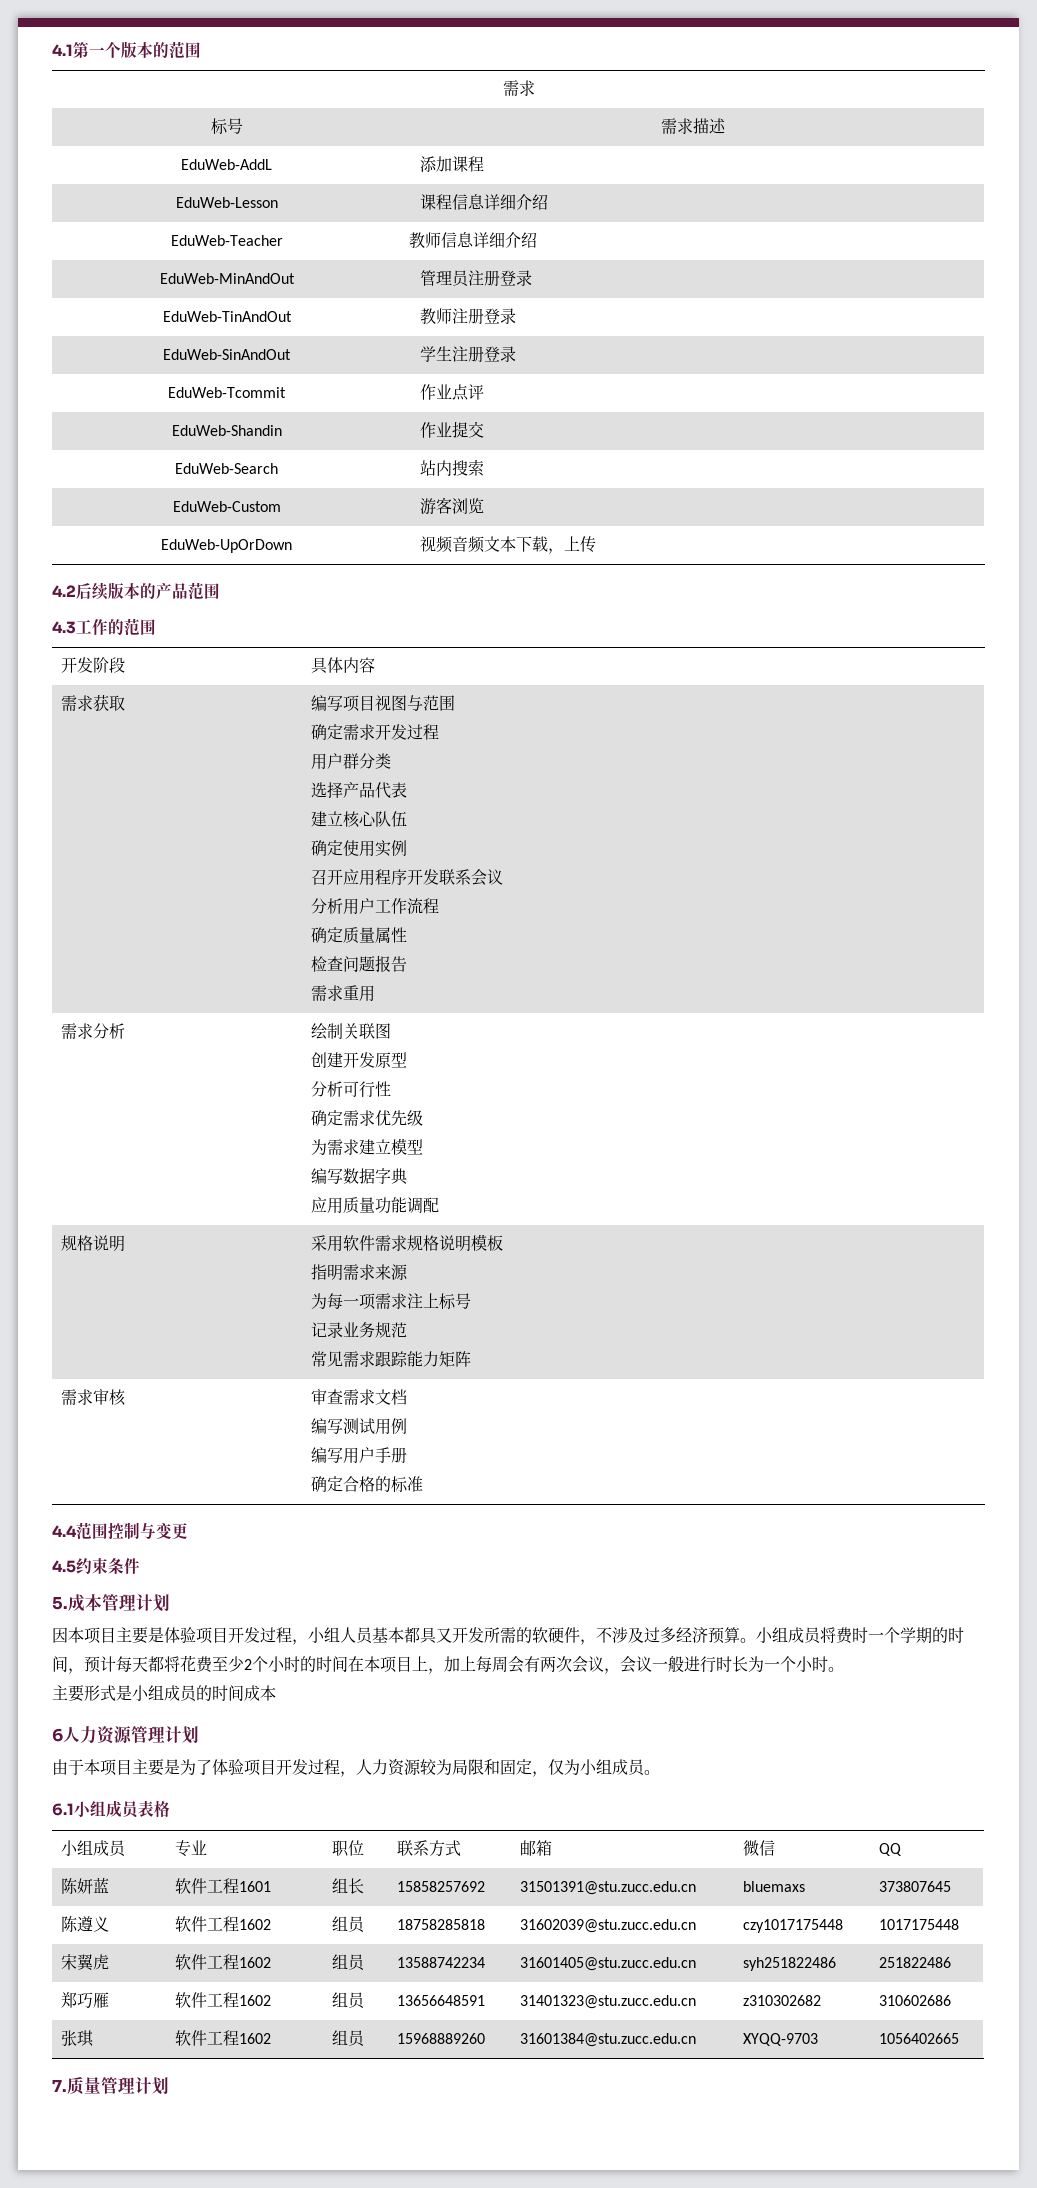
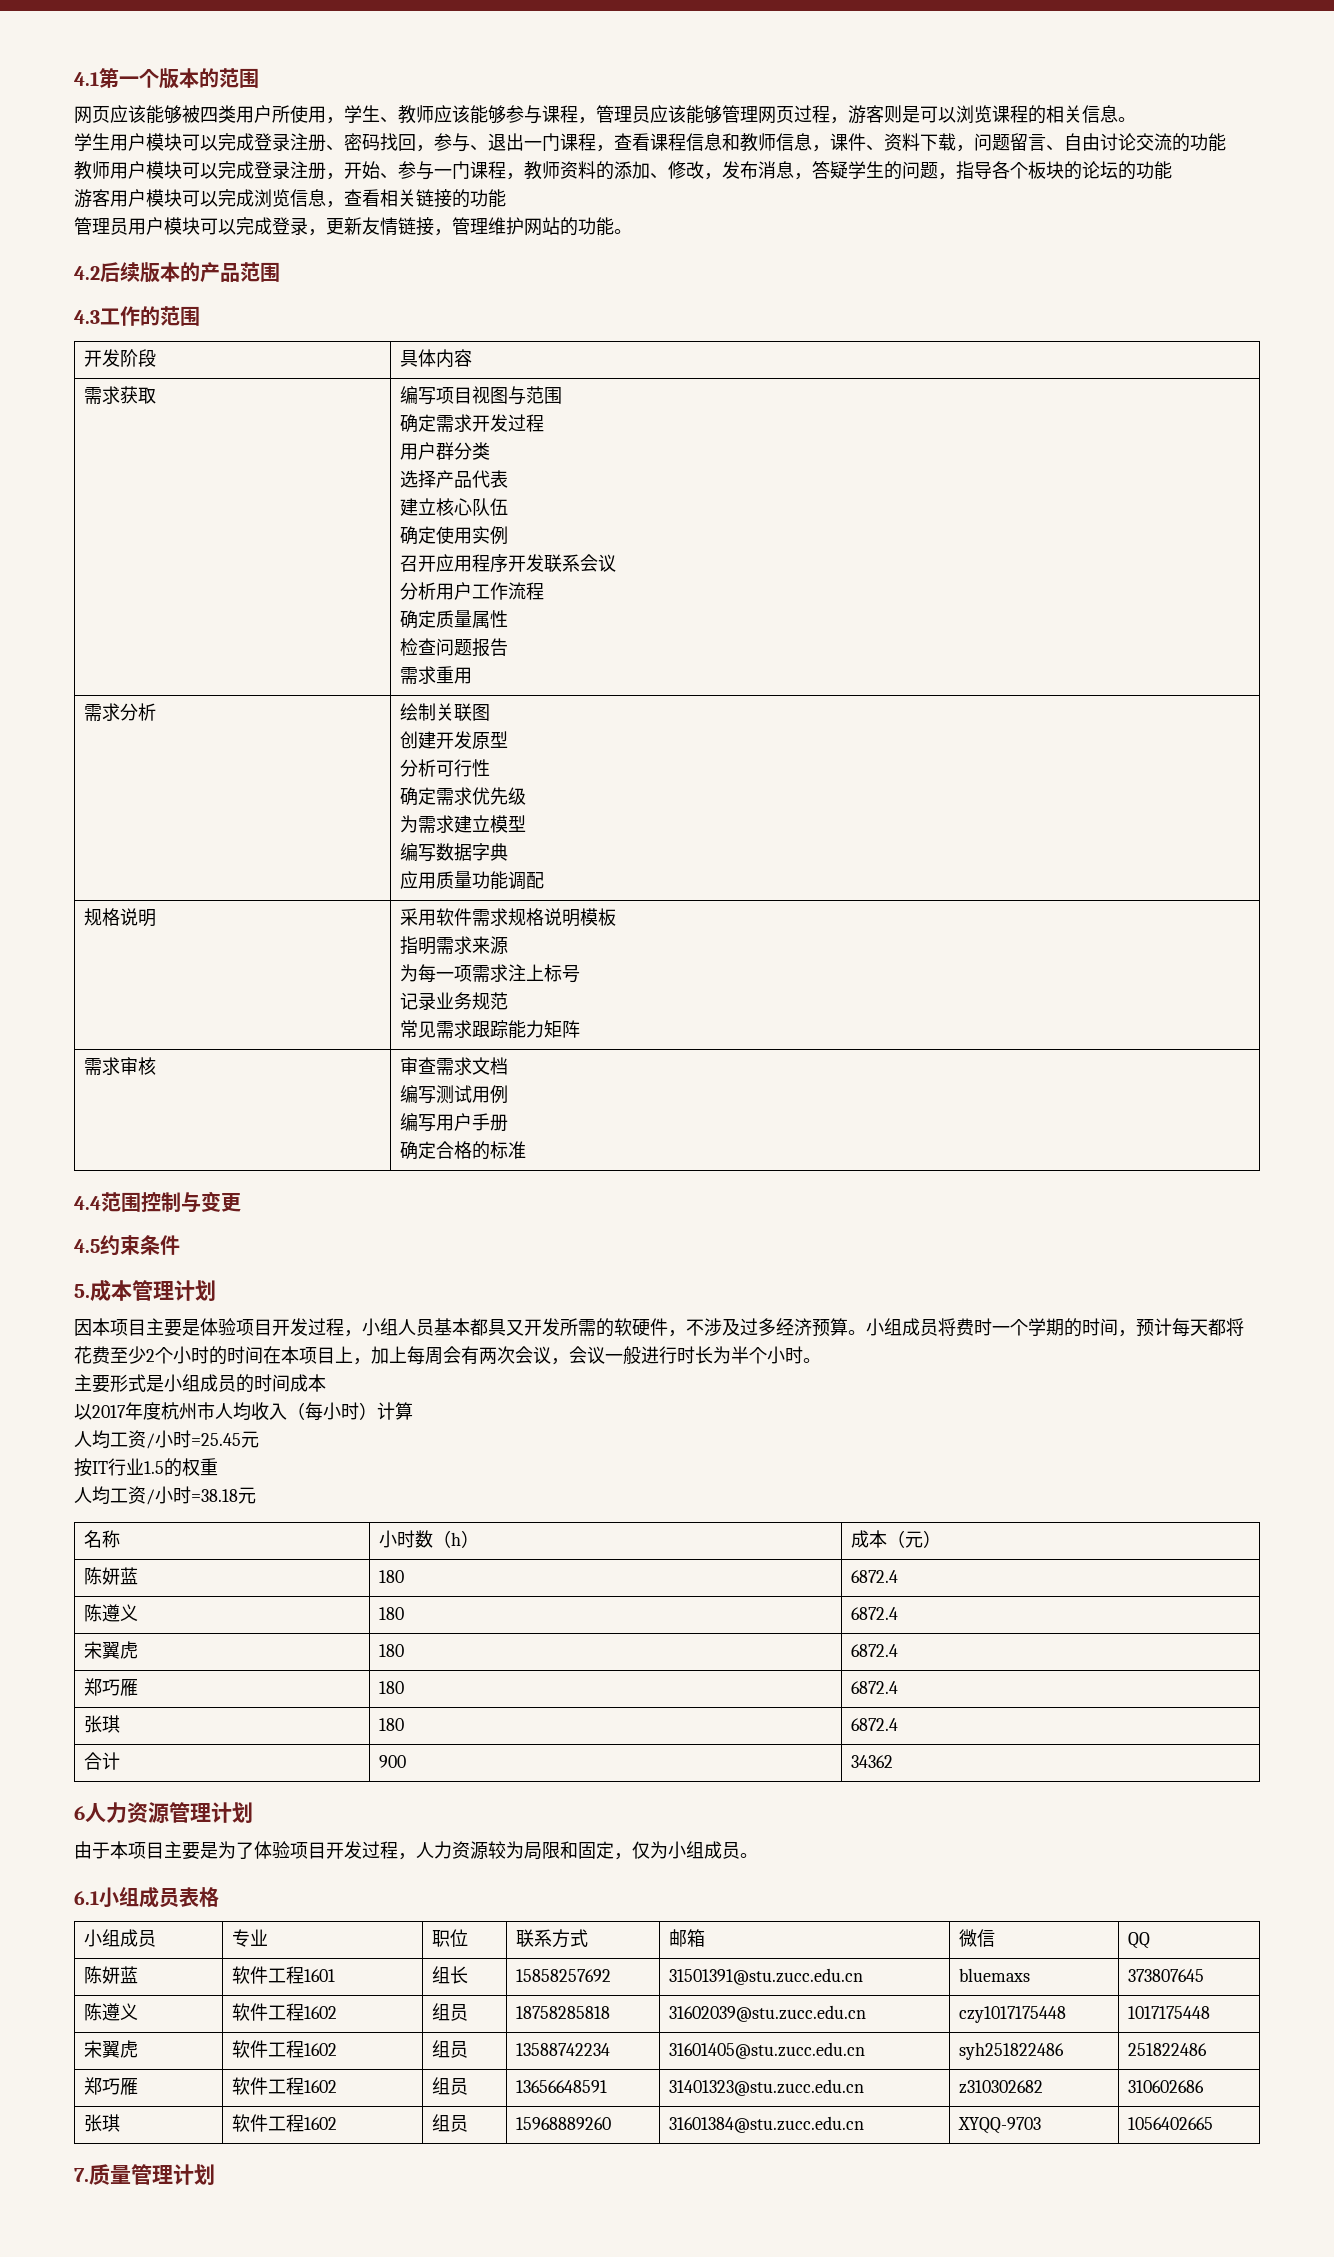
[502,80,535,96] [210,118,243,135] [660,118,726,134] [181,159,272,170] [420,156,485,172] [175,197,278,208] [420,194,549,210] [170,235,283,246] [409,232,538,249] [159,273,295,284] [420,270,533,287] [162,311,292,322] [420,308,517,325] [163,349,291,360] [420,346,517,362] [168,387,286,398] [420,384,485,401] [171,425,282,436] [420,421,485,438] [175,463,278,474] [420,459,485,476] [172,501,281,512] [420,497,485,515] [161,539,292,553] [420,536,597,554] // 需求 // 标号 | 需求描述 // EduWeb-AddL | 添加课程 // EduWeb-Lesson | 课程信息详细介绍 // EduWeb-Teacher | 教师信息详细介绍 // EduWeb-MinAndOut | 管理员注册登录 // EduWeb-TinAndOut | 教师注册登录 // EduWeb-SinAndOut | 学生注册登录 // EduWeb-Tcommit | 作业点评 // EduWeb-Shandin | 作业提交 // EduWeb-Search | 站内搜索 // EduWeb-Custom | 游客浏览 // EduWeb-UpOrDown | 视频音频文本下载，上传 -> [74,105,1136,124] [74,133,1226,152] [74,161,1172,180] [74,189,506,208] [74,217,632,236] // 网页应该能够被四类用户所使用，学生、教师应该能够参与课程，管理员应该能够管理网页过程，游客则是可以浏览课程的相关信息。 // 学生用户模块可以完成登录注册、密码找回，参与、退出一门课程，查看课程信息和教师信息，课件、资料下载，问题留言、自由讨论交流的功能 // 教师用户模块可以完成登录注册，开始、参与一门课程，教师资料的添加、修改，发布消息，答疑学生的问题，指导各个板块的论坛的功能 // 游客用户模块可以完成浏览信息，查看相关链接的功能 // 管理员用户模块可以完成登录，更新友情链接，管理维护网站的功能。
[764,1661,780,1670] 一 -> [731,1346,749,1364] 半
(276, 1693) none -> [74,1402,413,1421] [74,1430,259,1449] [74,1458,218,1477] [74,1486,256,1505] [83,1530,120,1548] [378,1530,479,1548] [850,1530,941,1548] [83,1567,138,1585] [378,1570,404,1583] [850,1570,898,1583] [83,1604,138,1622] [378,1607,404,1620] [850,1607,898,1620] [83,1641,138,1659] [378,1644,404,1657] [850,1644,898,1657] [83,1678,138,1696] [378,1681,404,1694] [850,1681,898,1694] [83,1715,120,1733] [378,1718,404,1731] [850,1718,898,1731] [83,1752,120,1770] [378,1755,406,1768] [850,1755,893,1768] // 以2017年度杭州市人均收入（每小时）计算 // 人均工资/小时=25.45元 // 按IT行业1.5的权重 // 人均工资/小时=38.18元 // 名称 | 小时数（h） | 成本（元） // 陈妍蓝 | 180 | 6872.4 // 陈遵义 | 180 | 6872.4 // 宋翼虎 | 180 | 6872.4 // 郑巧雁 | 180 | 6872.4 // 张琪 | 180 | 6872.4 // 合计 | 900 | 34362

